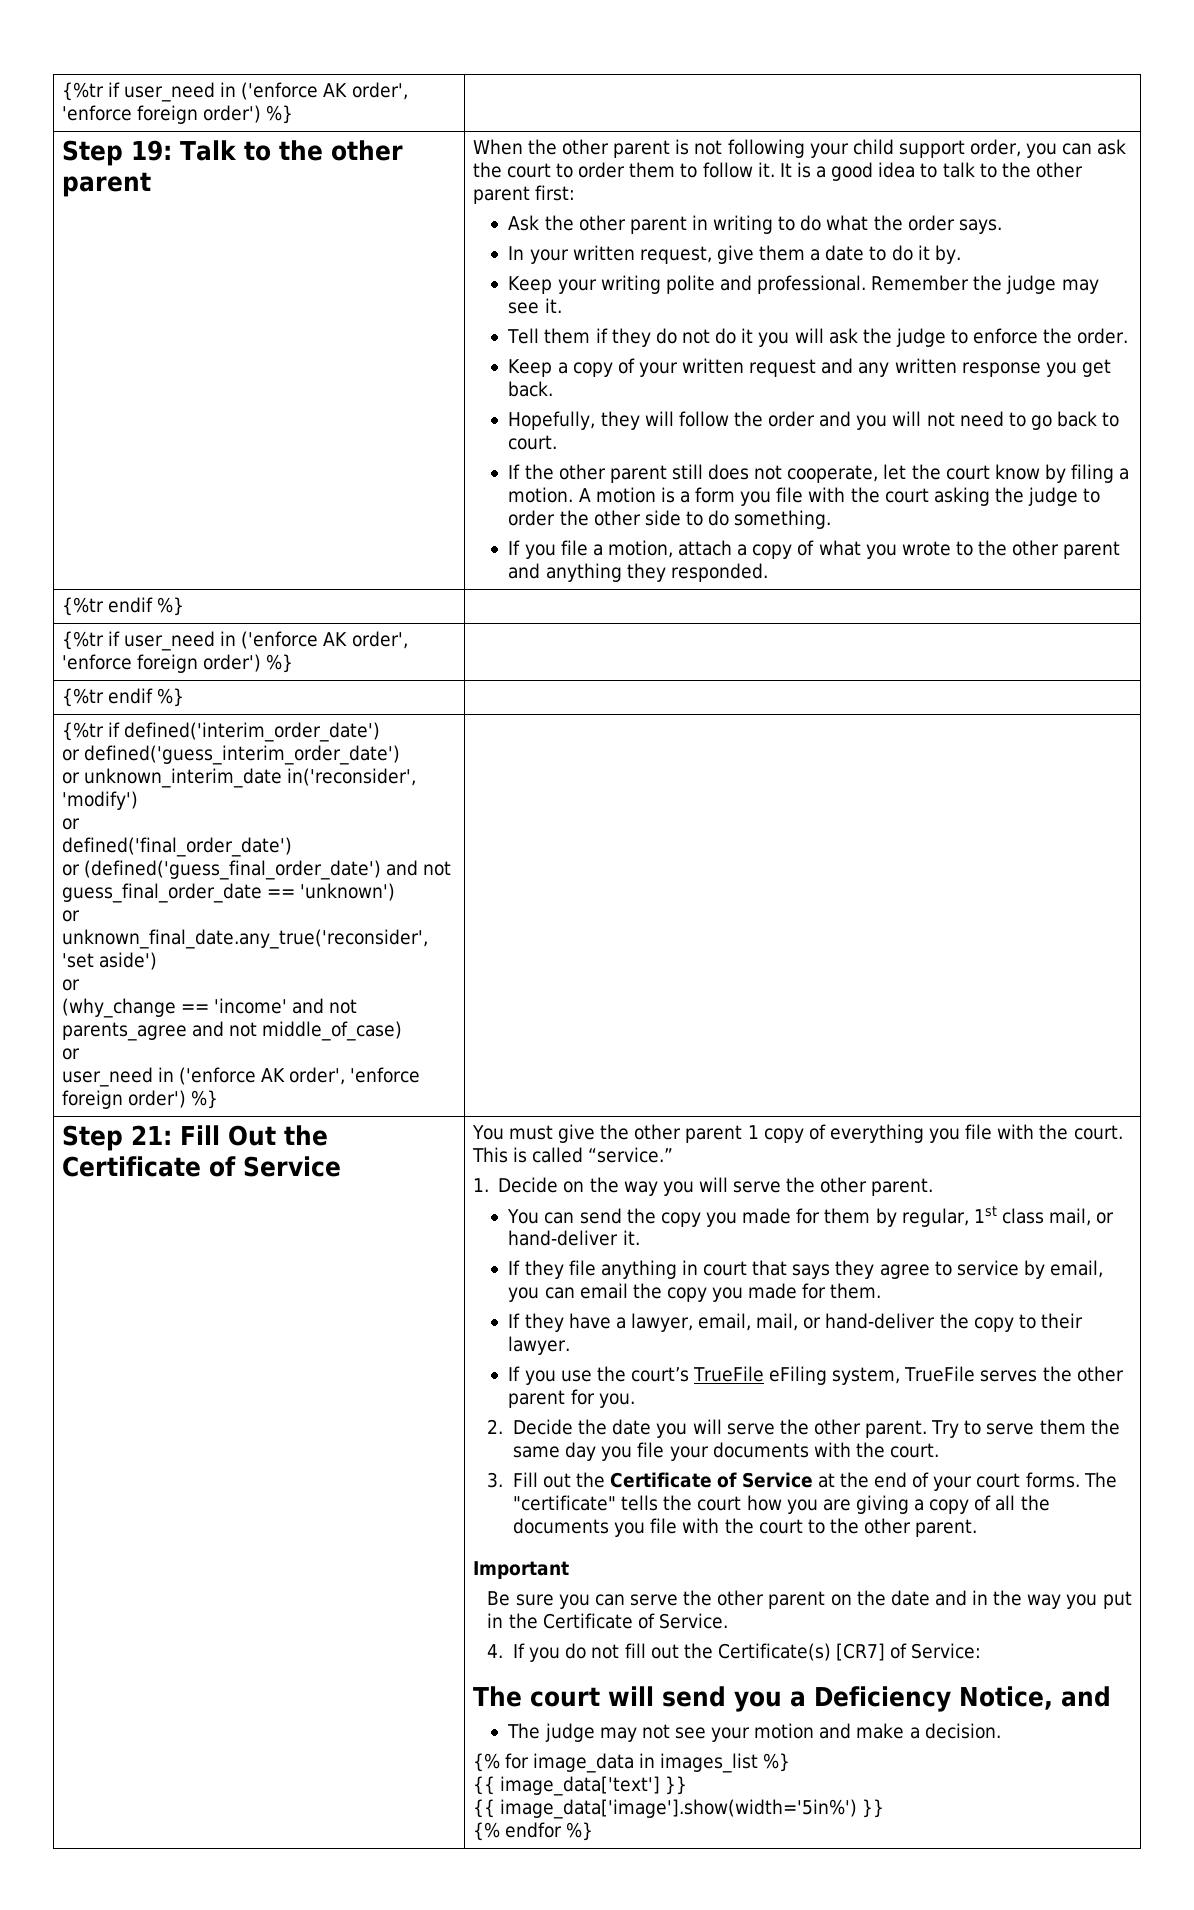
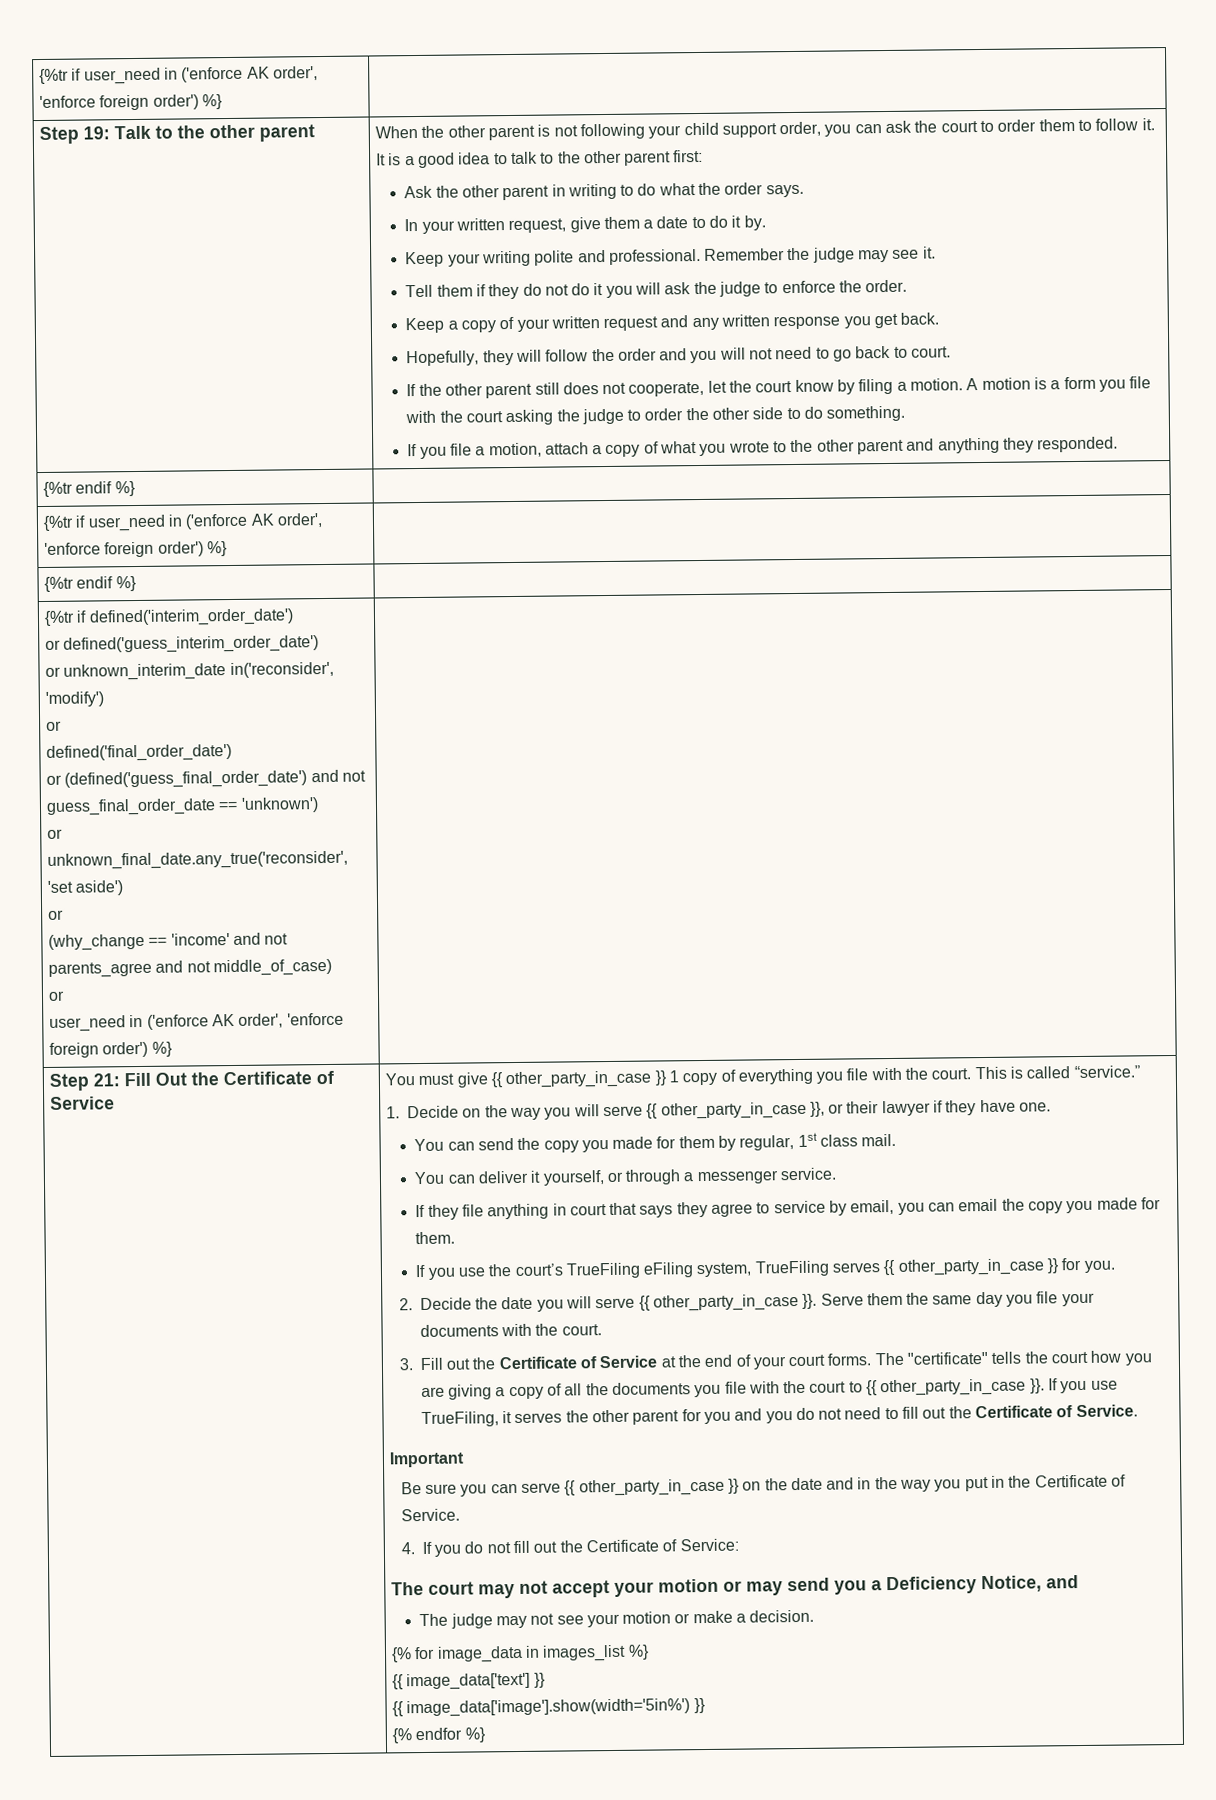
[600,1124,743,1143] the other parent -> [490,1070,667,1089] {{ other_party_in_case }}
[786,1177,934,1196] the other parent. -> [646,1099,1052,1120] {{ other_party_in_case }}, or their lawyer if they have one.
[1049,1208,1115,1226] [508,1230,640,1246] mail, or hand-deliver it. -> [861,1133,897,1147] [414,1167,837,1186] mail. // You can deliver it yourself, or through a messenger service.
[508,1313,1083,1332] [508,1336,571,1355] // If they have a lawyer, email, mail, or hand-deliver the copy to their lawyer. -> (456, 1238) none
[693,1366,765,1382] TrueFile -> [565,1262,641,1279] TrueFiling
[904,1366,1124,1382] [508,1390,566,1408] TrueFile serves the other parent -> [754,1258,1060,1277] TrueFiling serves {{ other_party_in_case }}
[779,1419,1035,1438] the other parent. Try to serve -> [638,1293,864,1312] {{ other_party_in_case }}. Serve
[829,1518,978,1537] the other parent. -> [866,1378,1118,1397] [420,1404,1138,1428] {{ other_party_in_case }}. If you use TrueFiling, it serves the other parent for you and you do not need to fill out the Certificate of Service.
[683,1590,826,1609] the other parent -> [564,1478,740,1497] {{ other_party_in_case }}
[717,1643,886,1661] Certificate(s) [CR7] -> [585,1539,659,1553] Certificate
[607,1686,654,1706] will -> [477,1578,783,1599] may not accept your motion or may
[819,1723,852,1739] and -> [674,1613,691,1624] or

